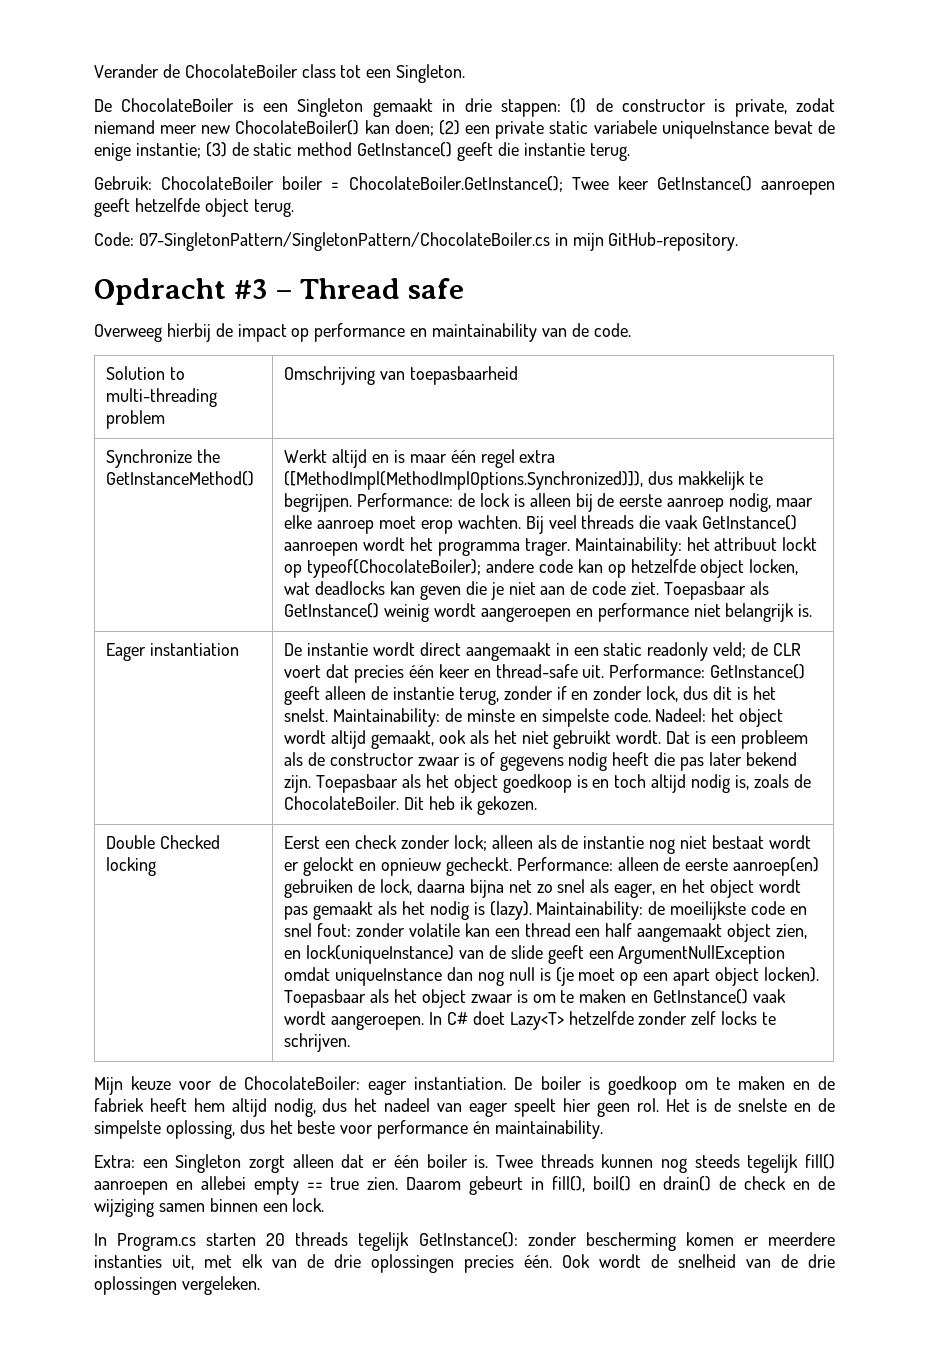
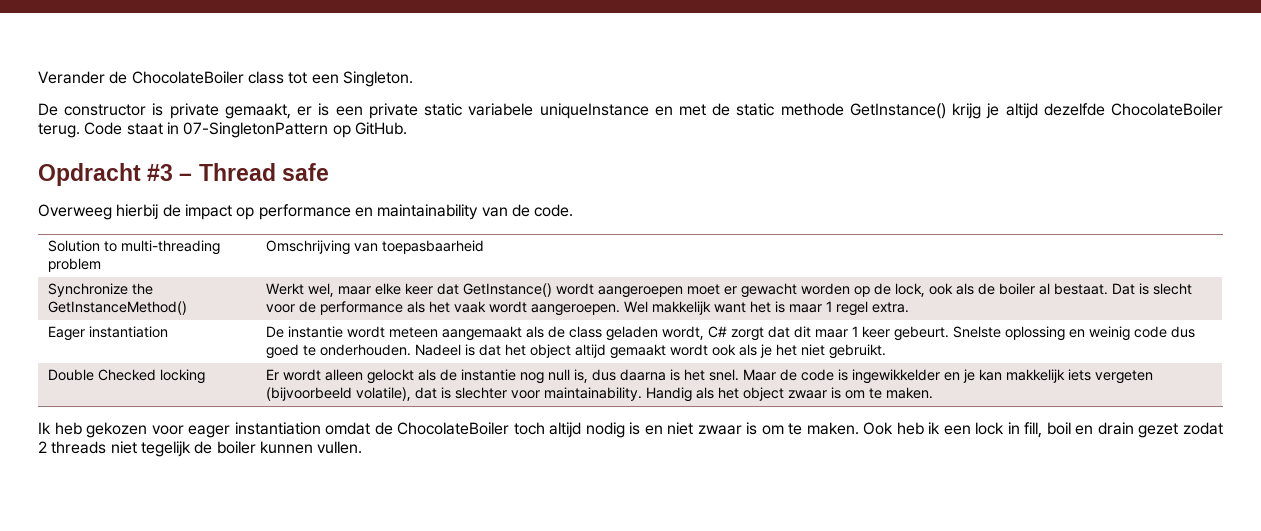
[121,98,836,117] [94,120,460,136] ChocolateBoiler is een Singleton gemaakt in drie stappen: (1) de constructor is private, zodat niemand meer new ChocolateBoiler() kan doen; (2) -> [64,103,330,119] constructor is private gemaakt, er is
[773,120,835,134] [94,142,630,161] [94,176,835,195] [94,198,294,217] [94,232,739,251] bevat de enige instantie; (3) de static method GetInstance() geeft die instantie terug. // Gebruik: ChocolateBoiler boiler = ChocolateBoiler.GetInstance(); Twee keer GetInstance() aanroepen geeft hetzelfde object terug. // Code: 07-SingletonPattern/SingletonPattern/ChocolateBoiler.cs in mijn GitHub-repository. -> [654,103,1224,119] [38,122,407,138] en met de static methode GetInstance() krijg je altijd dezelfde ChocolateBoiler terug. Code staat in 07-SingletonPattern op GitHub.
[332,449,556,468] [284,471,764,490] [284,493,813,512] [284,515,798,534] [284,537,818,556] [284,559,799,578] [284,581,769,600] [284,603,813,622] altijd en is maar één regel extra ([MethodImpl(MethodImplOptions.Synchronized)]), dus makkelijk te begrijpen. Performance: de lock is alleen bij de eerste aanroep nodig, maar elke aanroep moet erop wachten. Bij veel threads die vaak GetInstance() aanroepen wordt het programma trager. Maintainability: het attribuut lockt op typeof(ChocolateBoiler); andere code kan op hetzelfde object locken, wat deadlocks kan geven die je niet aan de code ziet. Toepasbaar als GetInstance() weinig wordt aangeroepen en performance niet belangrijk is. -> [307,283,1192,298] [265,301,909,316] wel, maar elke keer dat GetInstance() wordt aangeroepen moet er gewacht worden op de lock, ook als de boiler al bestaat. Dat is slecht voor de performance als het vaak wordt aangeroepen. Wel makkelijk want het is maar 1 regel extra.
[420,642,801,661] [284,664,806,683] [284,686,776,705] [284,708,784,727] [284,730,489,749] direct aangemaakt in een static readonly veld; de CLR voert dat precies één keer en thread-safe uit. Performance: GetInstance() geeft alleen de instantie terug, zonder if en zonder lock, dus dit is het snelst. Maintainability: de minste en simpelste code. Nadeel: het object wordt altijd gemaakt, ook als -> [388,326,1195,341] [265,344,772,359] meteen aangemaakt als de class geladen wordt, C# zorgt dat dit maar 1 keer gebeurt. Snelste oplossing en weinig code dus goed te onderhouden. Nadeel is dat het object altijd gemaakt wordt ook als je
[553,730,808,749] [284,752,797,771] [284,774,811,793] [284,796,537,815] [106,835,221,849] [106,857,157,876] [284,835,811,854] [284,857,820,876] [284,879,801,898] [284,901,807,920] [284,923,807,942] [284,945,786,964] [284,967,819,986] [284,989,367,1008] gebruikt wordt. Dat is een probleem als de constructor zwaar is of gegevens nodig heeft die pas later bekend zijn. Toepasbaar als het object goedkoop is en toch altijd nodig is, zoals de ChocolateBoiler. Dit heb ik gekozen. // Double Checked locking | Eerst een check zonder lock; alleen als de instantie nog niet bestaat wordt er gelockt en opnieuw gecheckt. Performance: alleen de eerste aanroep(en) gebruiken de lock, daarna bijna net zo snel als eager, en het object wordt pas gemaakt als het nodig is (lazy). Maintainability: de moeilijkste code en snel fout: zonder volatile kan een thread een half aangemaakt object zien, en lock(uniqueInstance) van de slide geeft een ArgumentNullException omdat uniqueInstance dan nog null is (je moet op een apart object locken). Toepasbaar -> [828,344,886,359] [47,369,205,384] [265,369,1153,384] [265,387,692,402] gebruikt. // Double Checked locking | Er wordt alleen gelockt als de instantie nog null is, dus daarna is het snel. Maar de code is ingewikkelder en je kan makkelijk iets vergeten (bijvoorbeeld volatile), dat is slechter voor maintainability. Handig
[579,989,786,1004] [284,1011,777,1030] [284,1033,351,1052] [94,1076,836,1095] [94,1098,836,1117] [94,1120,603,1139] [94,1154,835,1173] [94,1176,835,1195] [94,1198,325,1217] [94,1232,835,1251] [94,1254,835,1273] [94,1276,260,1295] maken en GetInstance() vaak wordt aangeroepen. In C# doet Lazy<T> hetzelfde zonder zelf locks te schrijven. // Mijn keuze voor de ChocolateBoiler: eager instantiation. De boiler is goedkoop om te maken en de fabriek heeft hem altijd nodig, dus het nadeel van eager speelt hier geen rol. Het is de snelste en de simpelste oplossing, dus het beste voor performance én maintainability. // Extra: een Singleton zorgt alleen dat er één boiler is. Twee threads kunnen nog steeds tegelijk fill() aanroepen en allebei empty == true zien. Daarom gebeurt in fill(), boil() en drain() de check en de wijziging samen binnen een lock. // In Program.cs starten 20 threads tegelijk GetInstance(): zonder bescherming komen er meerdere instanties uit, met elk van de drie oplossingen precies één. Ook wordt de snelheid van de drie oplossingen vergeleken. -> [885,387,933,399] [38,422,1223,438] [38,441,363,457] maken. // Ik heb gekozen voor eager instantiation omdat de ChocolateBoiler toch altijd nodig is en niet zwaar is om te maken. Ook heb ik een lock in fill, boil en drain gezet zodat 2 threads niet tegelijk de boiler kunnen vullen.

